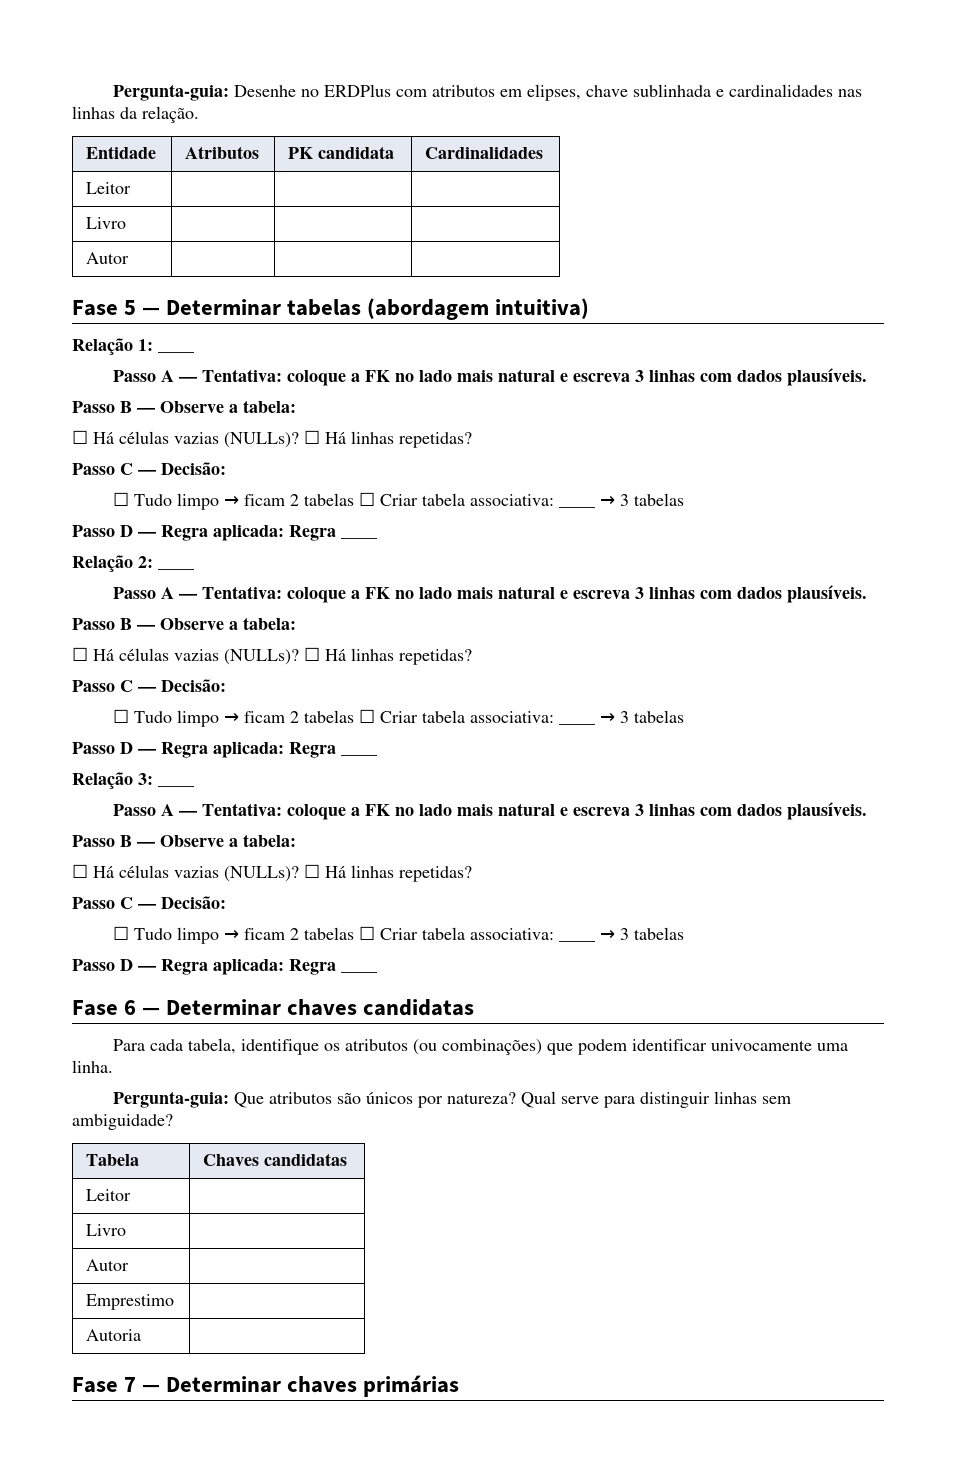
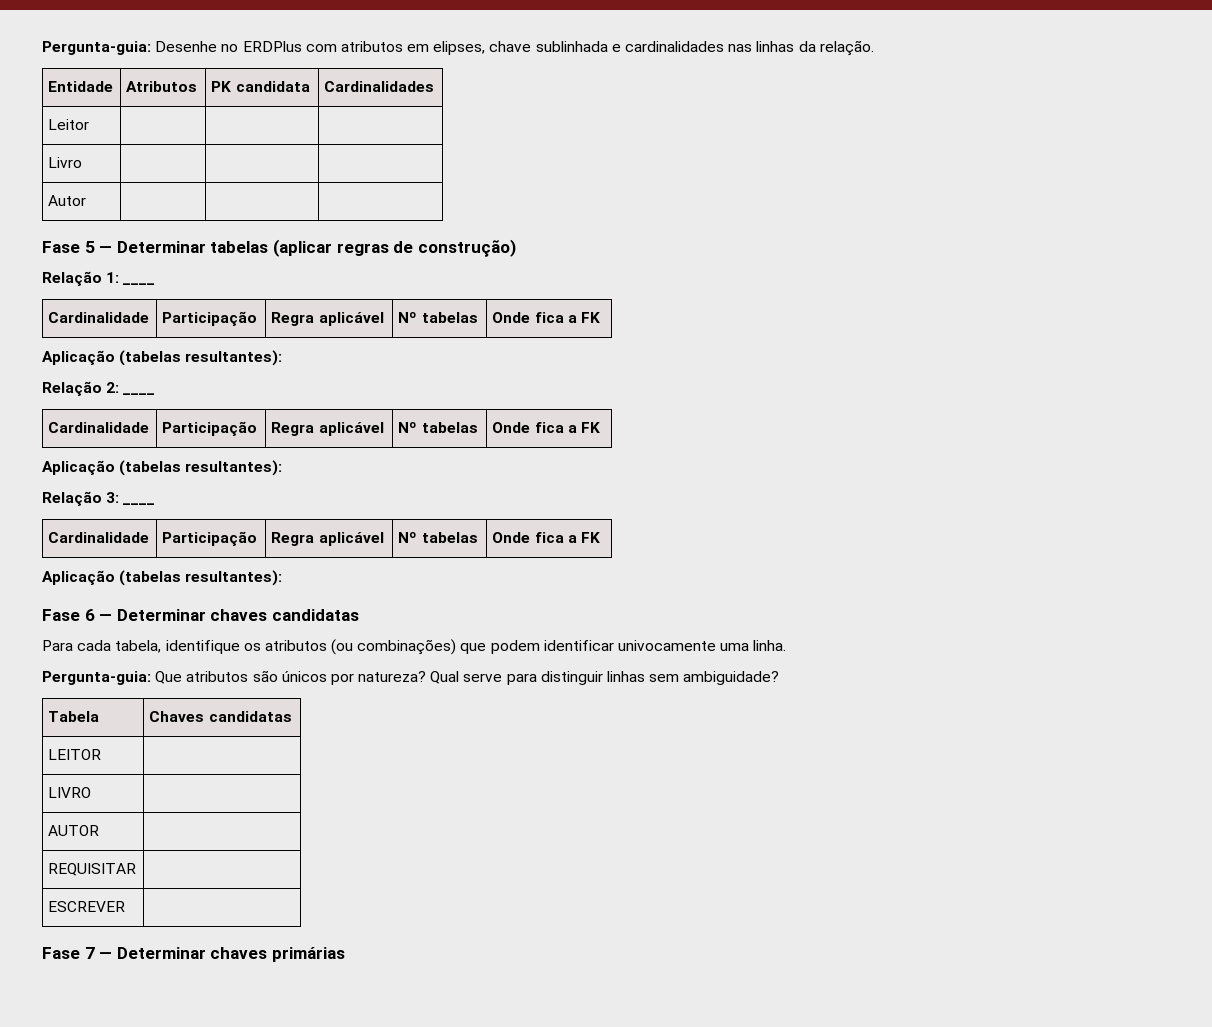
[367,298,590,320] (abordagem intuitiva) -> [272,239,516,257] (aplicar regras de construção)
[112,368,867,386] [72,400,296,413] [72,430,472,448] [72,462,226,475] [112,492,554,510] [558,506,595,508] [599,493,684,506] [72,525,377,541] [72,555,153,572] [158,568,194,570] [112,585,867,603] [72,617,296,630] [72,647,472,665] [72,679,226,692] [112,709,554,727] [558,723,595,725] [599,710,684,723] [72,742,377,758] [72,772,153,789] [158,785,194,787] [112,802,867,820] [72,834,296,847] [72,864,472,882] [72,896,226,909] [112,926,554,944] [558,940,595,942] [599,927,684,940] [72,959,377,975] // Passo A — Tentativa: coloque a FK no lado mais natural e escreva 3 linhas com dados plausíveis. // Passo B — Observe a tabela: // ☐ Há células vazias (NULLs)? ☐ Há linhas repetidas? // Passo C — Decisão: // ☐ Tudo limpo → ficam 2 tabelas ☐ Criar tabela associativa: ____ → 3 tabelas // Passo D — Regra aplicada: Regra ____ // Relação 2: ____ // Passo A — Tentativa: coloque a FK no lado mais natural e escreva 3 linhas com dados plausíveis. // Passo B — Observe a tabela: // ☐ Há células vazias (NULLs)? ☐ Há linhas repetidas? // Passo C — Decisão: // ☐ Tudo limpo → ficam 2 tabelas ☐ Criar tabela associativa: ____ → 3 tabelas // Passo D — Regra aplicada: Regra ____ // Relação 3: ____ // Passo A — Tentativa: coloque a FK no lado mais natural e escreva 3 linhas com dados plausíveis. // Passo B — Observe a tabela: // ☐ Há células vazias (NULLs)? ☐ Há linhas repetidas? // Passo C — Decisão: // ☐ Tudo limpo → ficam 2 tabelas ☐ Criar tabela associativa: ____ → 3 tabelas // Passo D — Regra aplicada: Regra ____ -> [48,312,150,323] [162,311,258,326] [271,312,384,326] [398,312,478,323] [492,312,600,323] [42,350,283,366] [42,381,120,396] [123,393,156,395] [48,422,150,433] [162,421,258,436] [271,422,384,436] [398,422,478,433] [492,422,600,433] [42,460,283,476] [42,491,120,506] [123,503,156,505] [48,532,150,543] [162,531,258,546] [271,532,384,546] [398,532,478,543] [492,532,600,543] [42,570,283,586] // Cardinalidade | Participação | Regra aplicável | Nº tabelas | Onde fica a FK // Aplicação (tabelas resultantes): // Relação 2: ____ // Cardinalidade | Participação | Regra aplicável | Nº tabelas | Onde fica a FK // Aplicação (tabelas resultantes): // Relação 3: ____ // Cardinalidade | Participação | Regra aplicável | Nº tabelas | Onde fica a FK // Aplicação (tabelas resultantes):
[86,1189,132,1201] [86,1224,127,1236] [86,1259,130,1271] [86,1294,175,1310] [86,1329,142,1341] Leitor | // Livro | // Autor | // Emprestimo | // Autoria -> [48,749,102,760] [48,787,92,798] [48,825,100,836] [48,863,137,876] [48,901,126,912] LEITOR | // LIVRO | // AUTOR | // REQUISITAR | // ESCREVER

